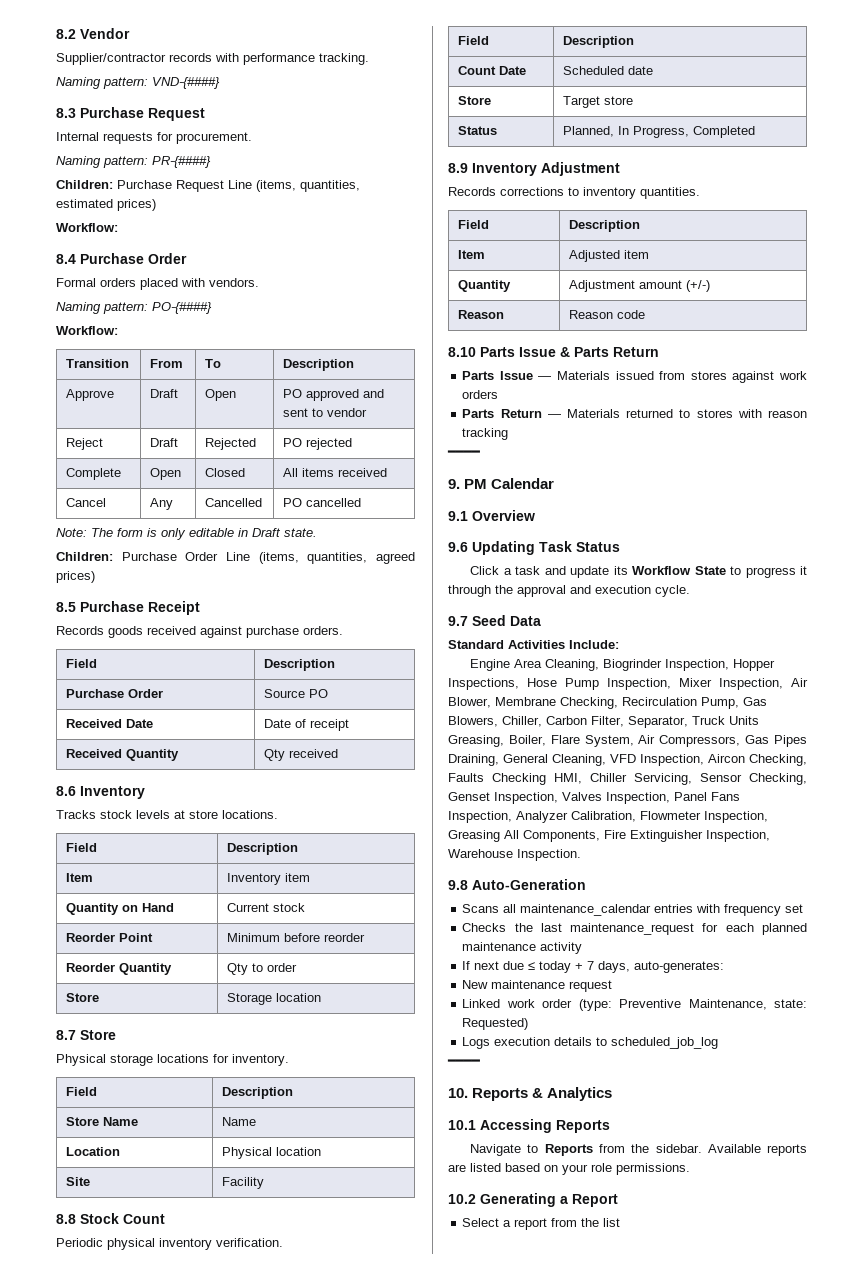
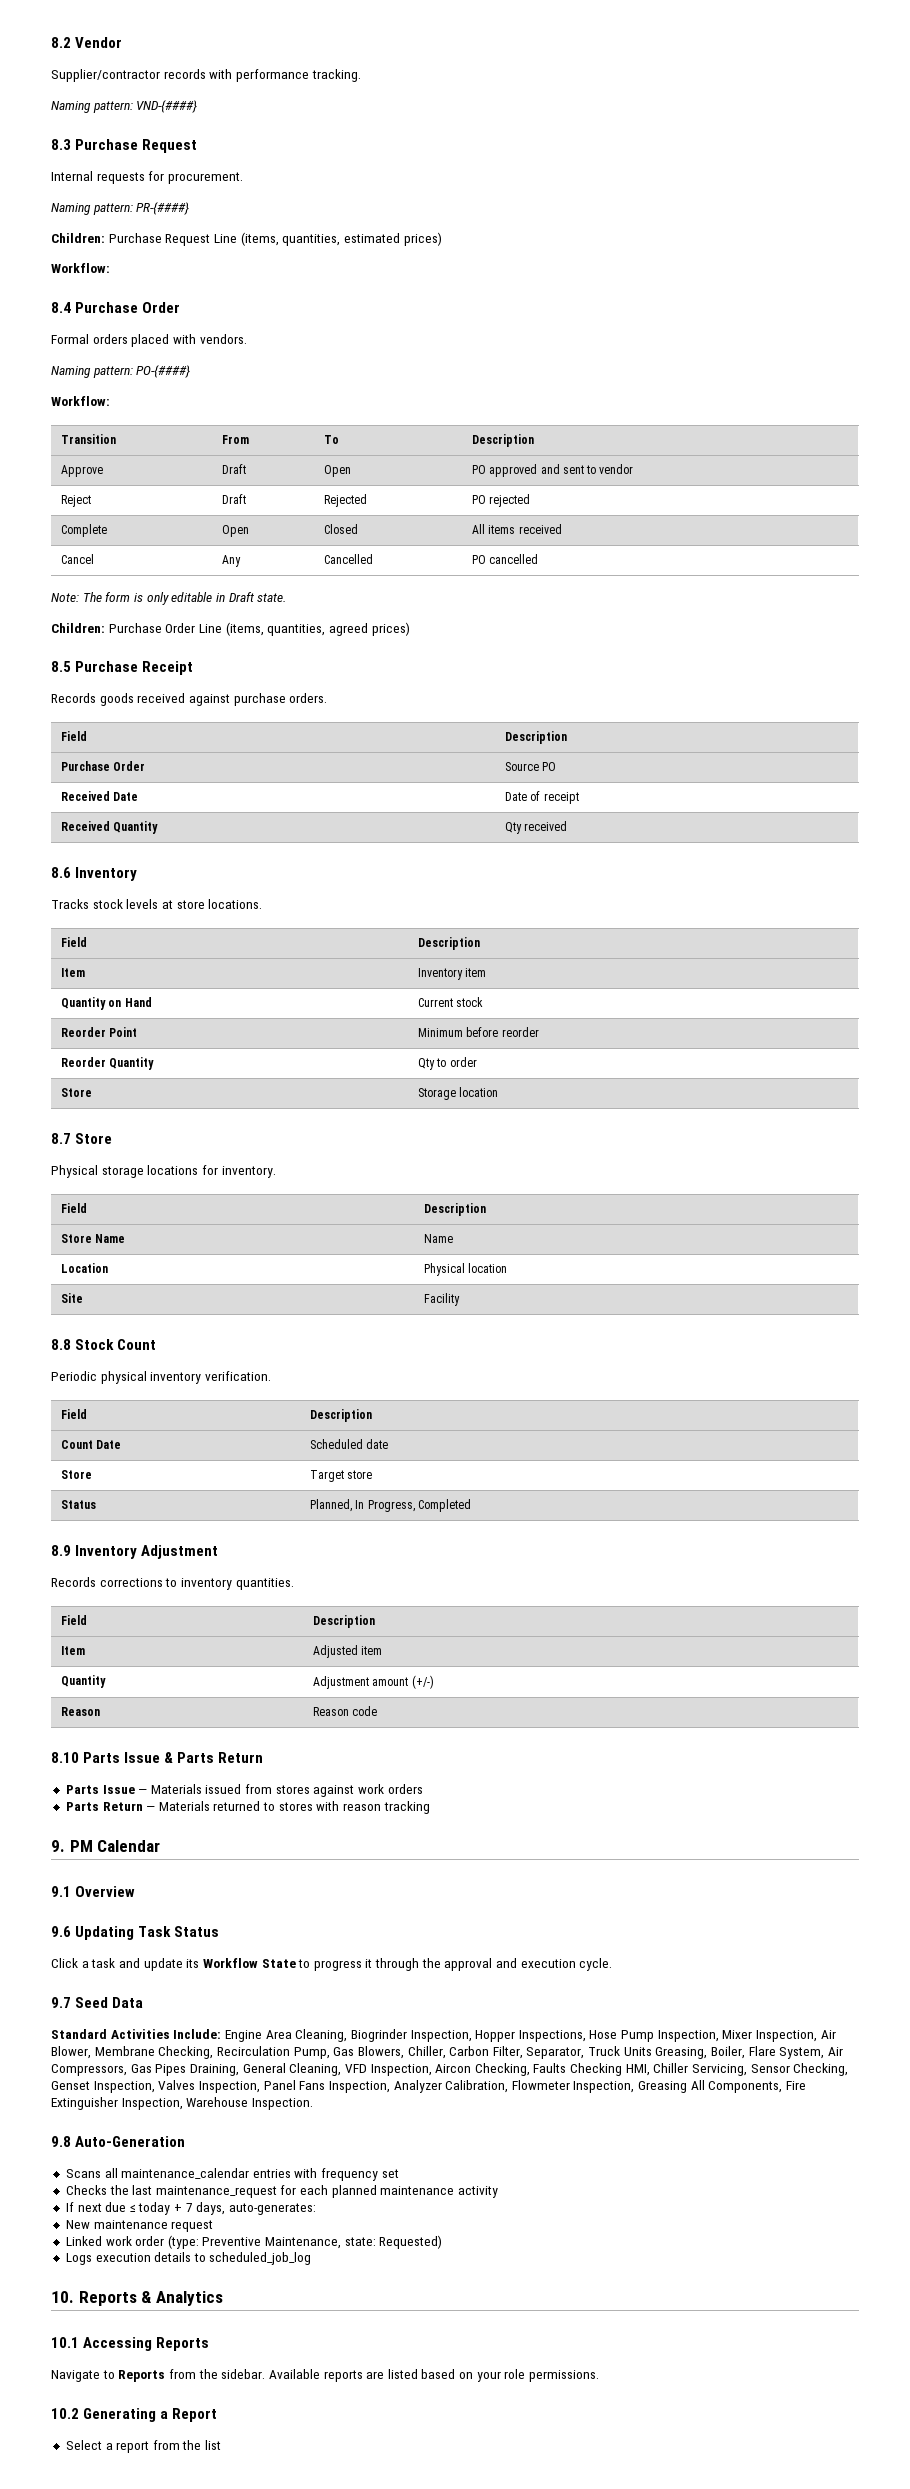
[447,450,480,456] // ━━━━ -> (430, 1807) none
(619, 644) // -> (222, 2034) none
[447,1059,480,1065] // ━━━━ -> (312, 2258) none

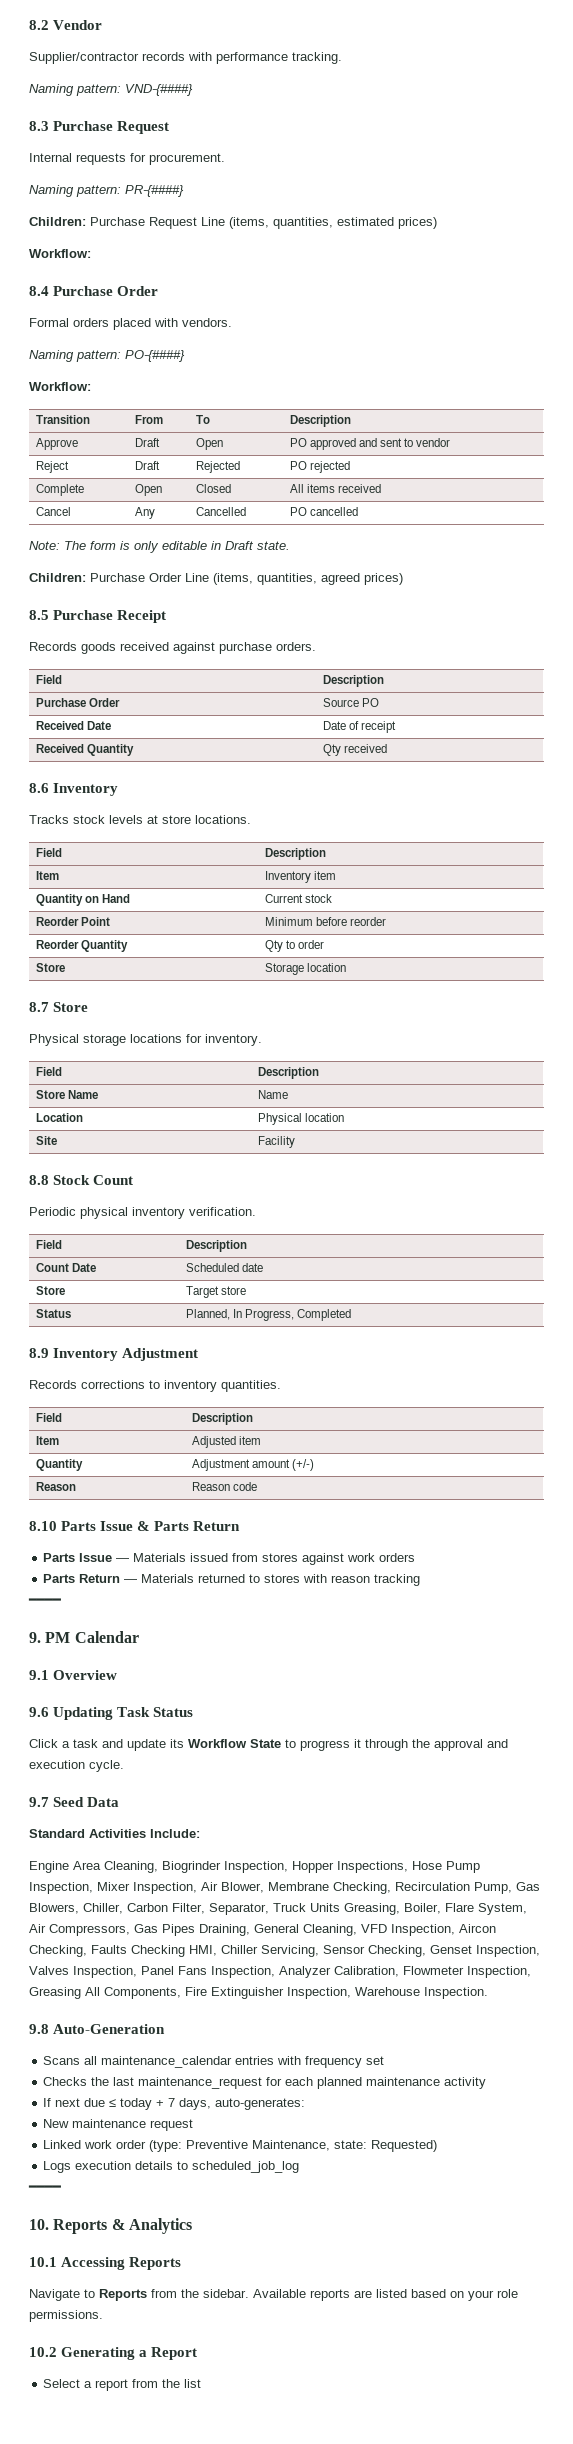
(430, 1807) none -> [28,1598,61,1604] // ━━━━
(222, 2034) none -> (200, 1833) //
(312, 2258) none -> [28,2185,61,2191] // ━━━━

